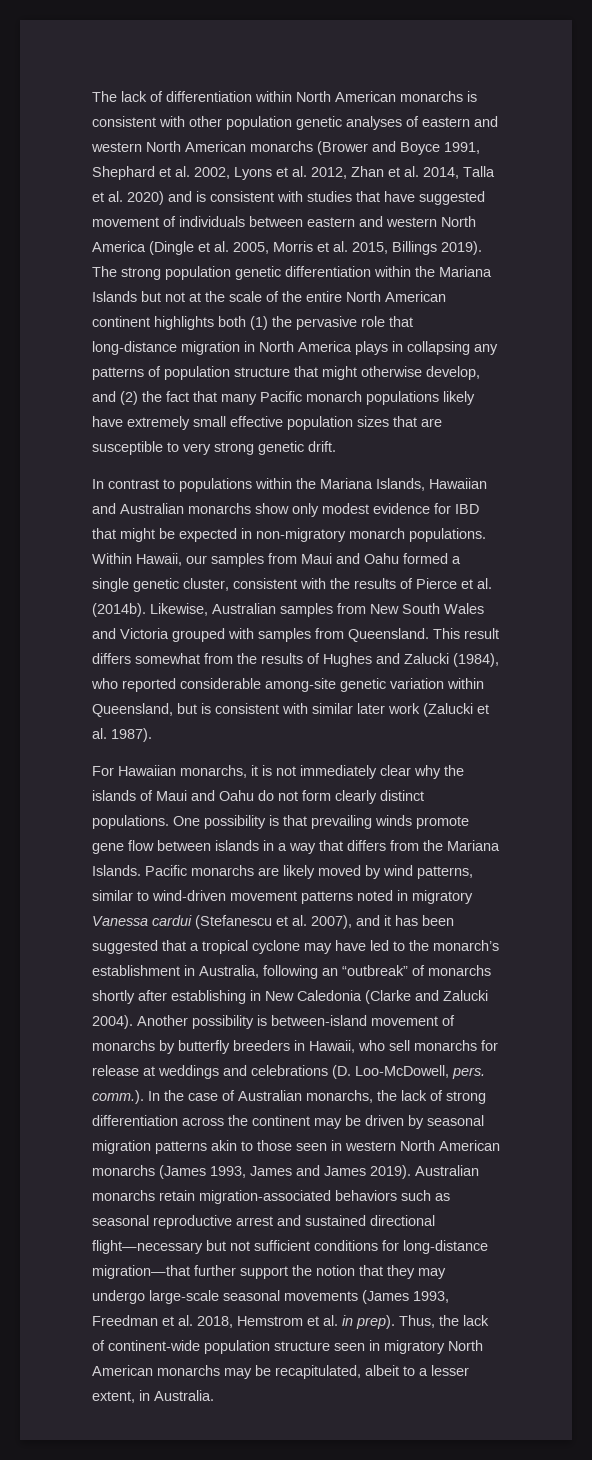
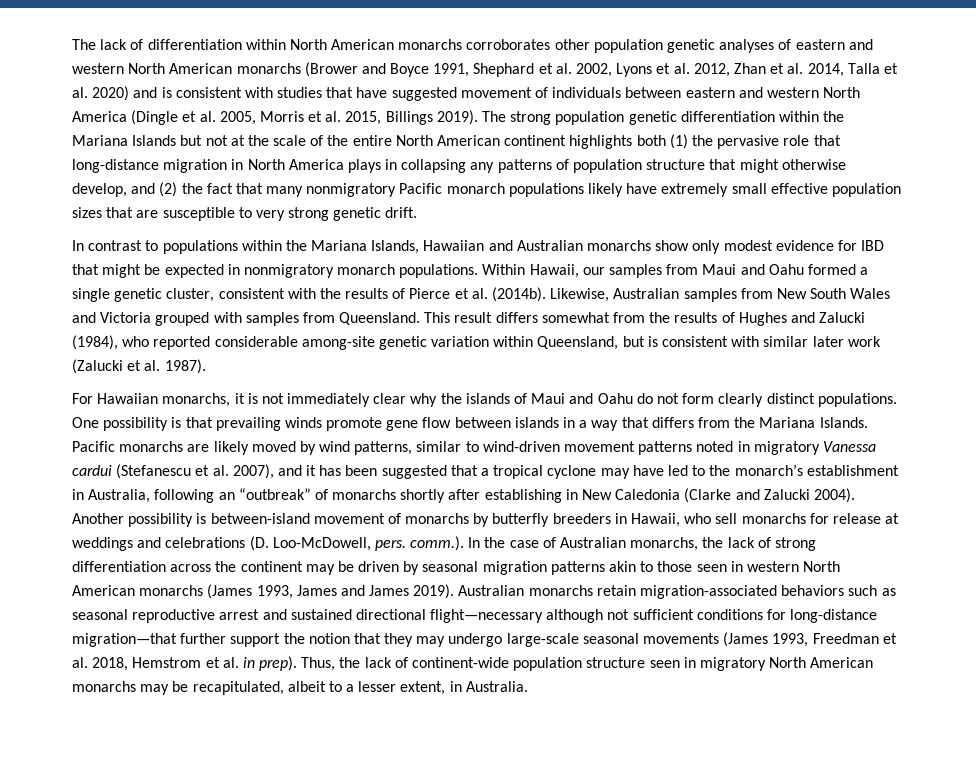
[467,91,477,102] [92,116,185,127] is consistent with -> [466,39,551,50] corroborates
(257, 399) none -> [306,183,397,197] nonmigratory
[256,528,346,542] non-migratory -> [243,264,334,278] nonmigratory
[206,1240,226,1251] but -> [546,609,604,623] although

